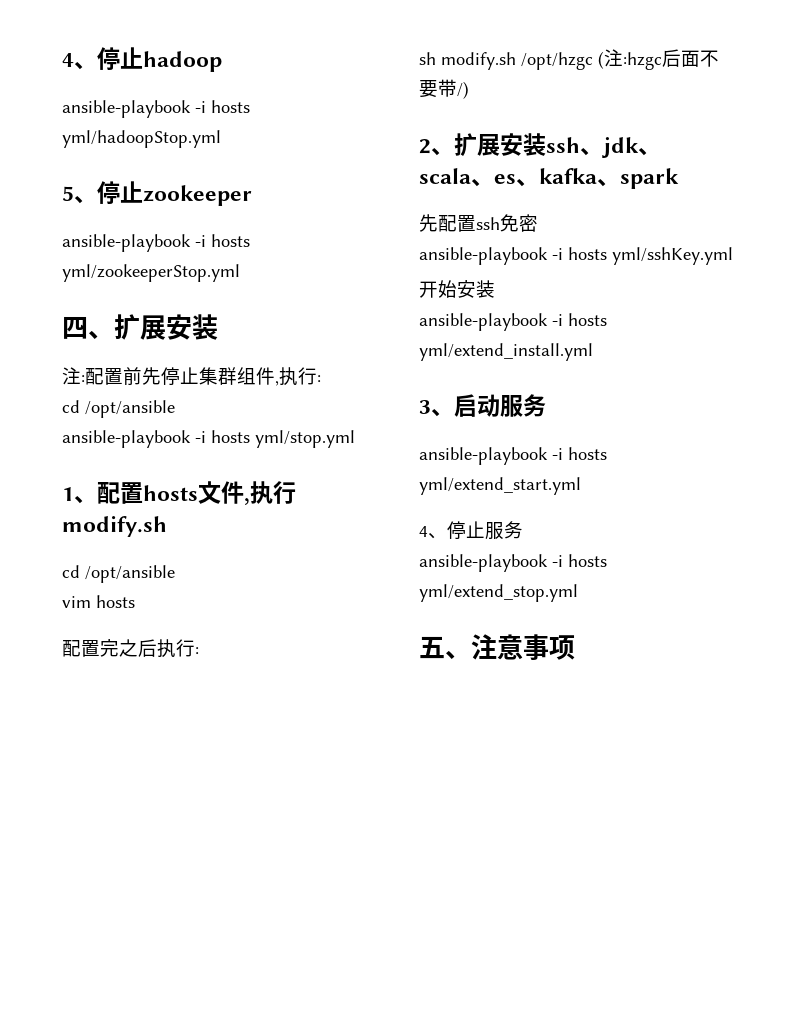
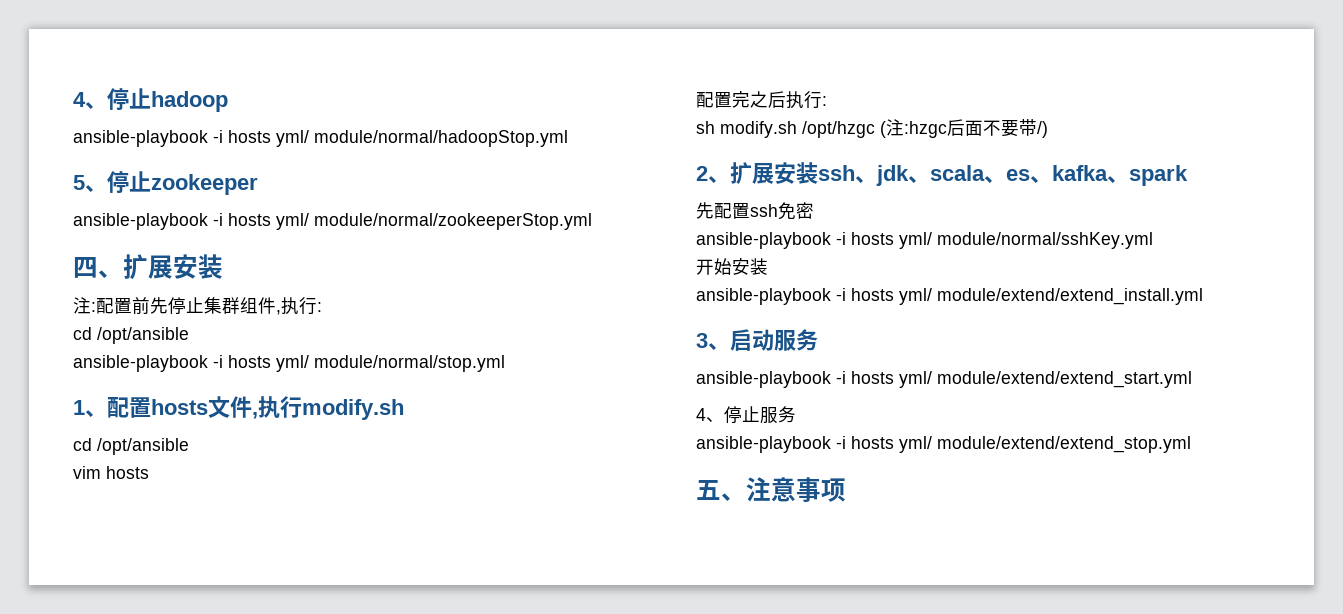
[62,130,221,148] yml/hadoopStop.yml -> [276,130,568,147] yml/ module/normal/hadoopStop.yml
[62,264,240,282] yml/zookeeperStop.yml -> [276,213,592,230] yml/ module/normal/zookeeperStop.yml
[255,430,355,448] yml/stop.yml -> [276,355,505,372] yml/ module/normal/stop.yml
[612,247,733,265] yml/sshKey.yml -> [899,232,1153,249] yml/ module/normal/sshKey.yml
[419,343,593,361] yml/extend_install.yml -> [899,288,1203,305] yml/ module/extend/extend_install.yml
[419,477,581,495] yml/extend_start.yml -> [899,371,1192,388] yml/ module/extend/extend_start.yml
[419,584,578,602] yml/extend_stop.yml -> [899,436,1191,453] yml/ module/extend/extend_stop.yml

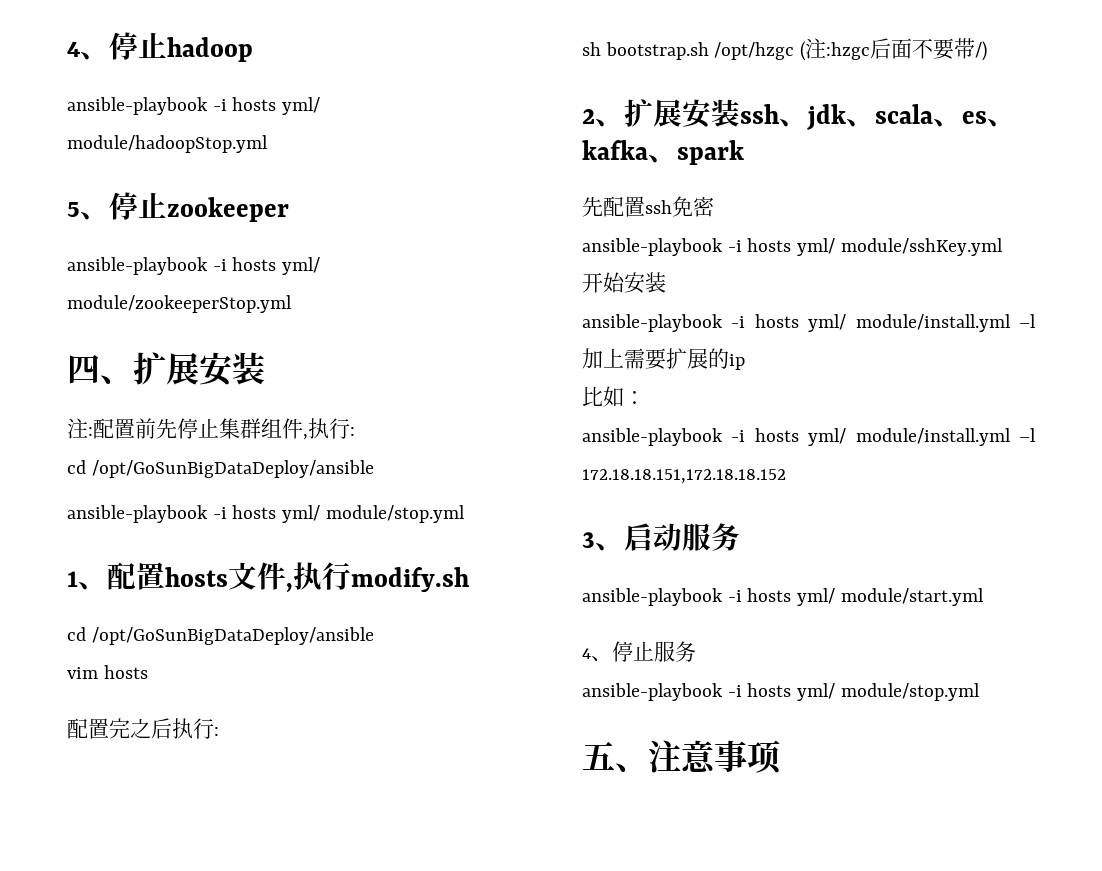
[314,130,568,147] module/normal/hadoopStop.yml -> [67,135,268,153] module/hadoopStop.yml
[314,213,592,230] module/normal/zookeeperStop.yml -> [67,295,292,313] module/zookeeperStop.yml
[97,327,189,344] [73,355,505,372] /opt/ansible // ansible-playbook -i hosts yml/ module/normal/stop.yml -> [91,460,374,478] [67,505,465,523] /opt/GoSunBigDataDeploy/ansible // ansible-playbook -i hosts yml/ module/stop.yml
[97,438,189,455] /opt/ansible -> [91,627,374,645] /opt/GoSunBigDataDeploy/ansible
[720,121,797,138] modify.sh -> [605,42,709,60] bootstrap.sh
[937,232,1153,249] module/normal/sshKey.yml -> [840,238,1003,256] module/sshKey.yml
[937,288,1203,305] module/extend/extend_install.yml -> [855,314,1036,332] [582,348,745,370] [582,386,645,407] [582,428,1036,446] [582,469,786,484] module/install.yml –l加上需要扩展的ip // 比如： // ansible-playbook -i hosts yml/ module/install.yml –l 172.18.18.151,172.18.18.152
[937,371,1192,388] module/extend/extend_start.yml -> [840,588,984,606] module/start.yml
[937,436,1191,453] module/extend/extend_stop.yml -> [840,683,980,701] module/stop.yml

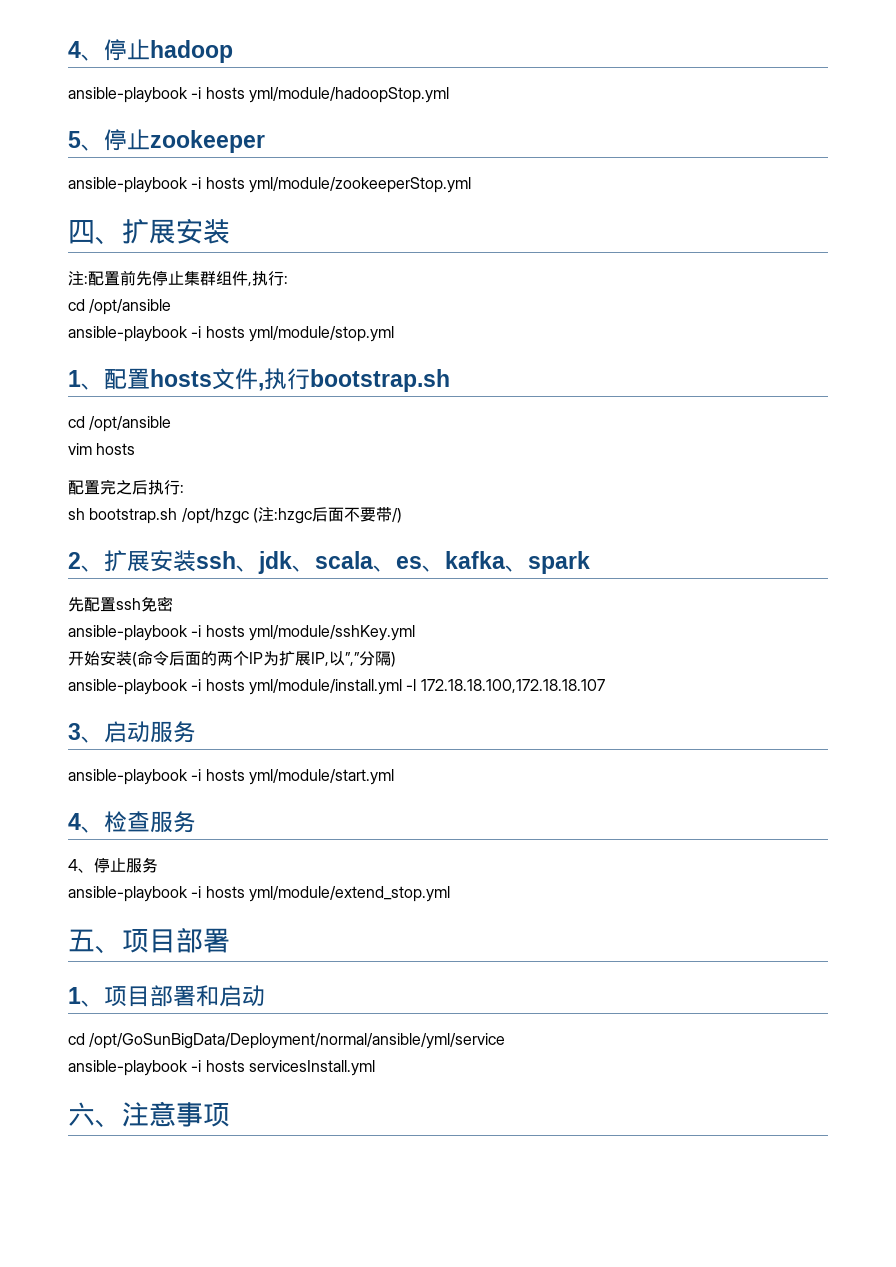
[282,97,321,115] [67,135,268,153] yml/ module/hadoopStop.yml -> [248,87,449,103] yml/module/hadoopStop.yml
[282,257,321,275] [67,295,292,313] yml/ module/zookeeperStop.yml -> [248,177,471,193] yml/module/zookeeperStop.yml
[91,460,374,478] [67,505,465,523] /opt/GoSunBigDataDeploy/ansible // ansible-playbook -i hosts yml/ module/stop.yml -> [89,299,172,315] [68,326,394,342] /opt/ansible // ansible-playbook -i hosts yml/module/stop.yml
[351,567,470,592] [67,627,374,645] modify.sh // cd /opt/GoSunBigDataDeploy/ansible -> [310,369,450,392] [68,416,172,432] bootstrap.sh // cd /opt/ansible
[797,238,1003,256] yml/ module/sshKey.yml -> [248,625,415,641] yml/module/sshKey.yml
[582,314,1036,332] [582,348,745,370] [582,386,645,407] [582,428,1036,446] [582,469,786,484] // ansible-playbook -i hosts yml/ module/install.yml –l加上需要扩展的ip // 比如： // ansible-playbook -i hosts yml/ module/install.yml –l 172.18.18.151,172.18.18.152 -> [132,650,396,667] [68,679,605,695] (命令后面的两个IP为扩展IP,以”,”分隔) // ansible-playbook -i hosts yml/module/install.yml -l 172.18.18.100,172.18.18.107
[797,588,984,606] yml/ module/start.yml -> [248,769,394,785] [68,811,196,833] yml/module/start.yml // 4、检查服务
[797,683,980,701] yml/ module/stop.yml -> [248,886,450,902] yml/module/extend_stop.yml
(648, 767) none -> [122,928,230,953] [68,985,265,1007] [68,1033,506,1049] [68,1060,375,1076] [68,1102,122,1128] 项目部署 // 1、项目部署和启动 // cd /opt/GoSunBigData/Deployment/normal/ansible/yml/service // ansible-playbook -i hosts servicesInstall.yml // 六、

